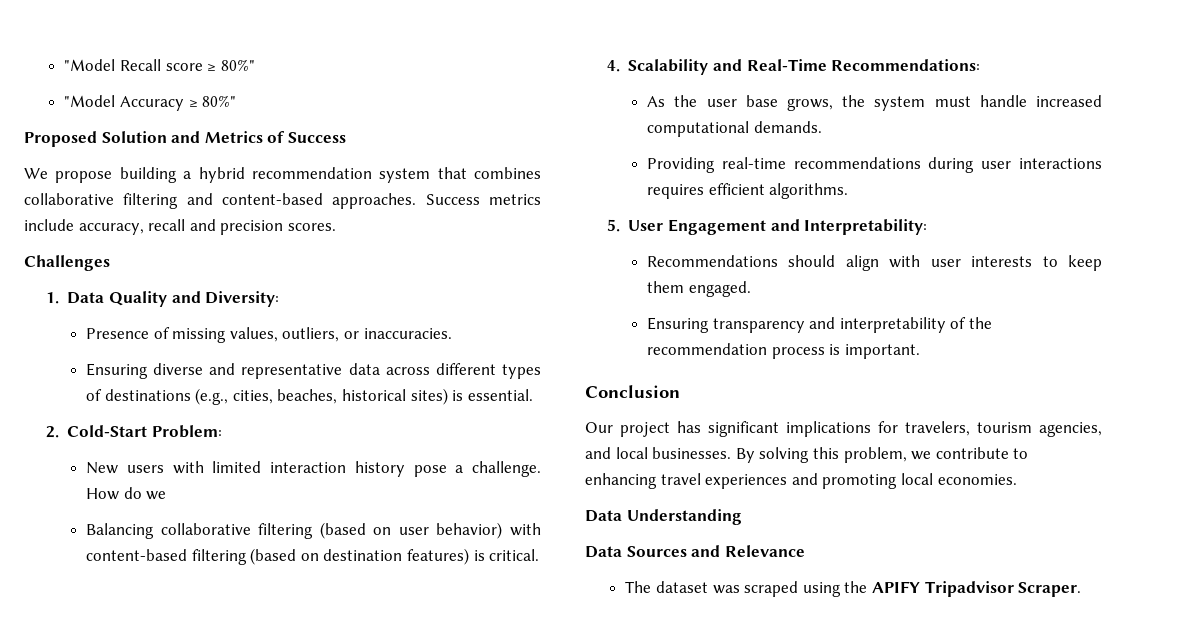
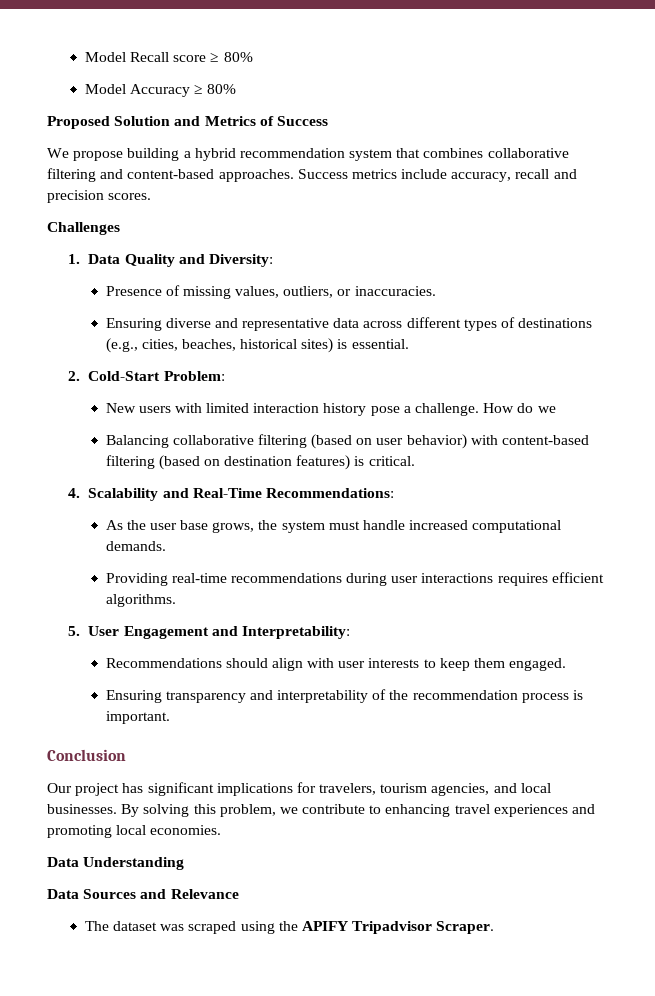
[64,59,116,71] "Model -> [84,52,126,62] Model
[220,59,255,71] [64,95,116,107] 80%" // "Model -> [223,52,253,62] [84,84,126,94] 80% // Model
[202,95,237,107] 80%" -> [207,84,237,94] 80%

